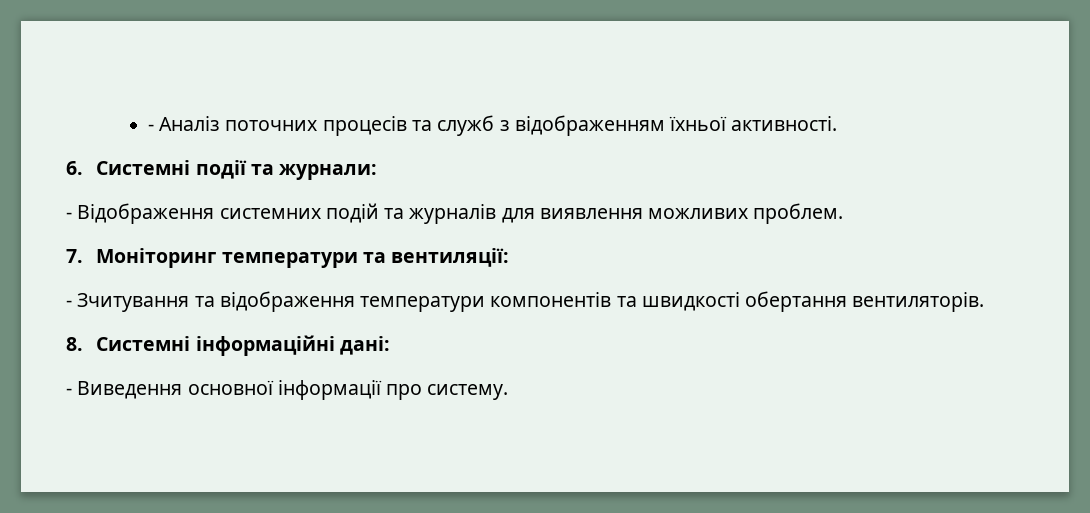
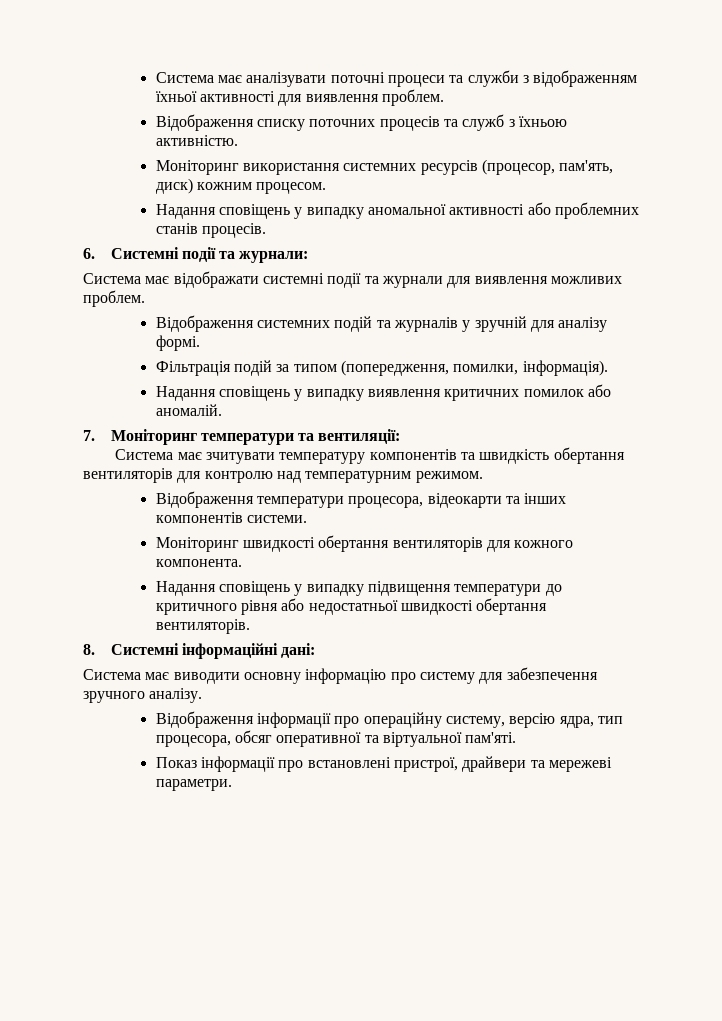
[147,116,221,131] - Аналіз -> [155,70,638,87] [155,89,444,106] [155,114,305,131] Система має аналізувати поточні процеси та служби з відображенням їхньої активності для виявлення проблем. // Відображення списку
[514,115,838,136] відображенням їхньої активності. -> [518,116,567,127] [155,135,238,146] [155,159,614,175] [155,178,327,194] [155,202,639,219] [155,223,266,238] їхньою активністю. // Моніторинг використання системних ресурсів (процесор, пам'ять, диск) кожним процесом. // Надання сповіщень у випадку аномальної активності або проблемних станів процесів.
[66,212,72,219] - -> [83,271,622,288] [83,290,145,307] Система має відображати системні події та журнали для виявлення можливих проблем. //
[501,203,844,224] для виявлення можливих проблем. -> [462,316,608,332] [155,335,200,351] [155,360,608,376] [155,384,611,401] [155,404,222,416] у зручній для аналізу формі. // Фільтрація подій за типом (попередження, помилки, інформація). // Надання сповіщень у випадку виявлення критичних помилок або аномалій.
[66,291,637,312] - Зчитування та відображення температури компонентів та -> [115,447,625,464] [83,468,483,483] [155,491,567,508] [155,512,307,523] [155,535,574,552] [155,559,242,567] [155,581,562,596] [155,598,398,615] Система має зчитувати температуру компонентів та швидкість обертання вентиляторів для контролю над температурним режимом. // Відображення температури процесора, відеокарти та інших компонентів системи. // Моніторинг швидкості обертання вентиляторів для кожного компонента. // Надання сповіщень у випадку підвищення температури до критичного рівня або недостатньої
[66,380,509,400] - Виведення основної інформації про систему. -> [83,667,598,684] [83,688,203,703] [155,711,623,728] [155,730,517,747] [155,756,612,772] [155,779,232,791] Система має виводити основну інформацію про систему для забезпечення зручного аналізу. // Відображення інформації про операційну систему, версію ядра, тип процесора, обсяг оперативної та віртуальної пам'яті. // Показ інформації про встановлені пристрої, драйвери та мережеві параметри.

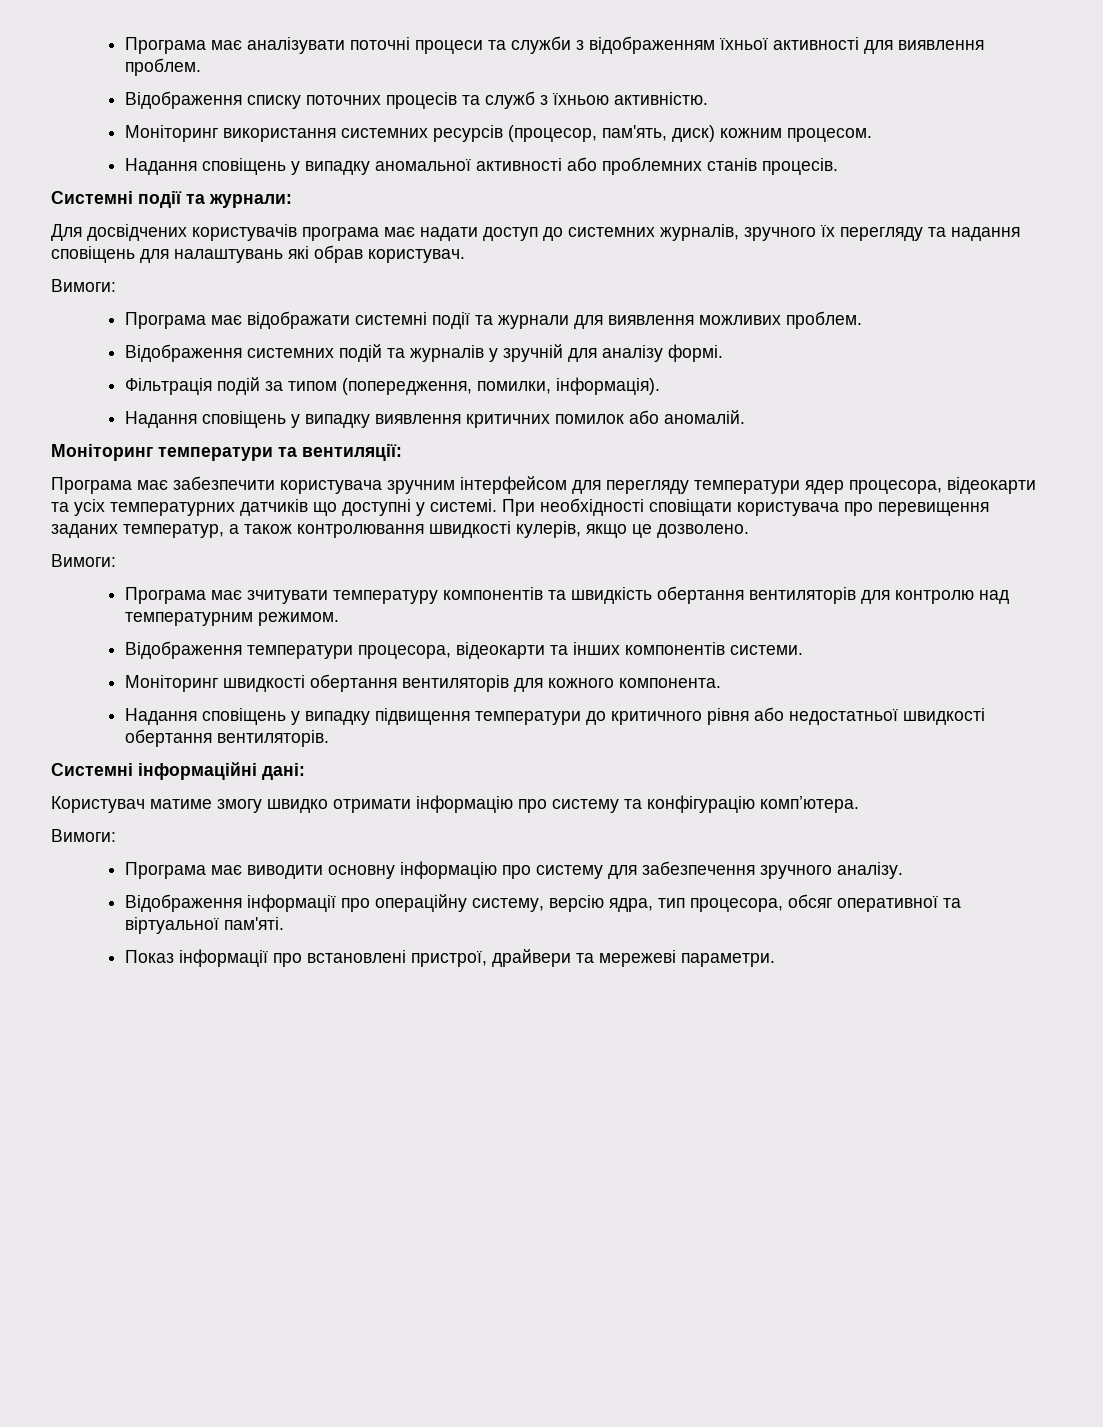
[155,72,214,83] Система -> [125,37,207,54] Програма
[83,248,95,259] 6. -> (839, 166) none
[83,273,141,284] Система -> [51,224,1020,241] [51,245,465,263] [51,279,116,292] [125,312,207,329] Для досвідчених користувачів програма має надати доступ до системних журналів, зручного їх перегляду та надання сповіщень для налаштувань які обрав користувач. // Вимоги: // Програма
[83,430,95,441] 7. -> (746, 417) none
[115,449,174,460] Система -> [51,476,1036,494] [51,498,989,516] [51,521,749,538] [51,554,116,567] [125,587,207,604] Програма має забезпечити користувача зручним інтерфейсом для перегляду температури ядер процесора, відеокарти та усіх температурних датчиків що доступні у системі. При необхідності сповіщати користувача про перевищення заданих температур, а також контролювання швидкості кулерів, якщо це дозволено. // Вимоги: // Програма
[83,644,95,655] 8. -> (330, 738) none
[83,669,141,680] Система -> [51,795,859,813] [51,829,116,842] [125,862,207,879] Користувач матиме змогу швидко отримати інформацію про систему та конфігурацію комп’ютера. // Вимоги: // Програма

